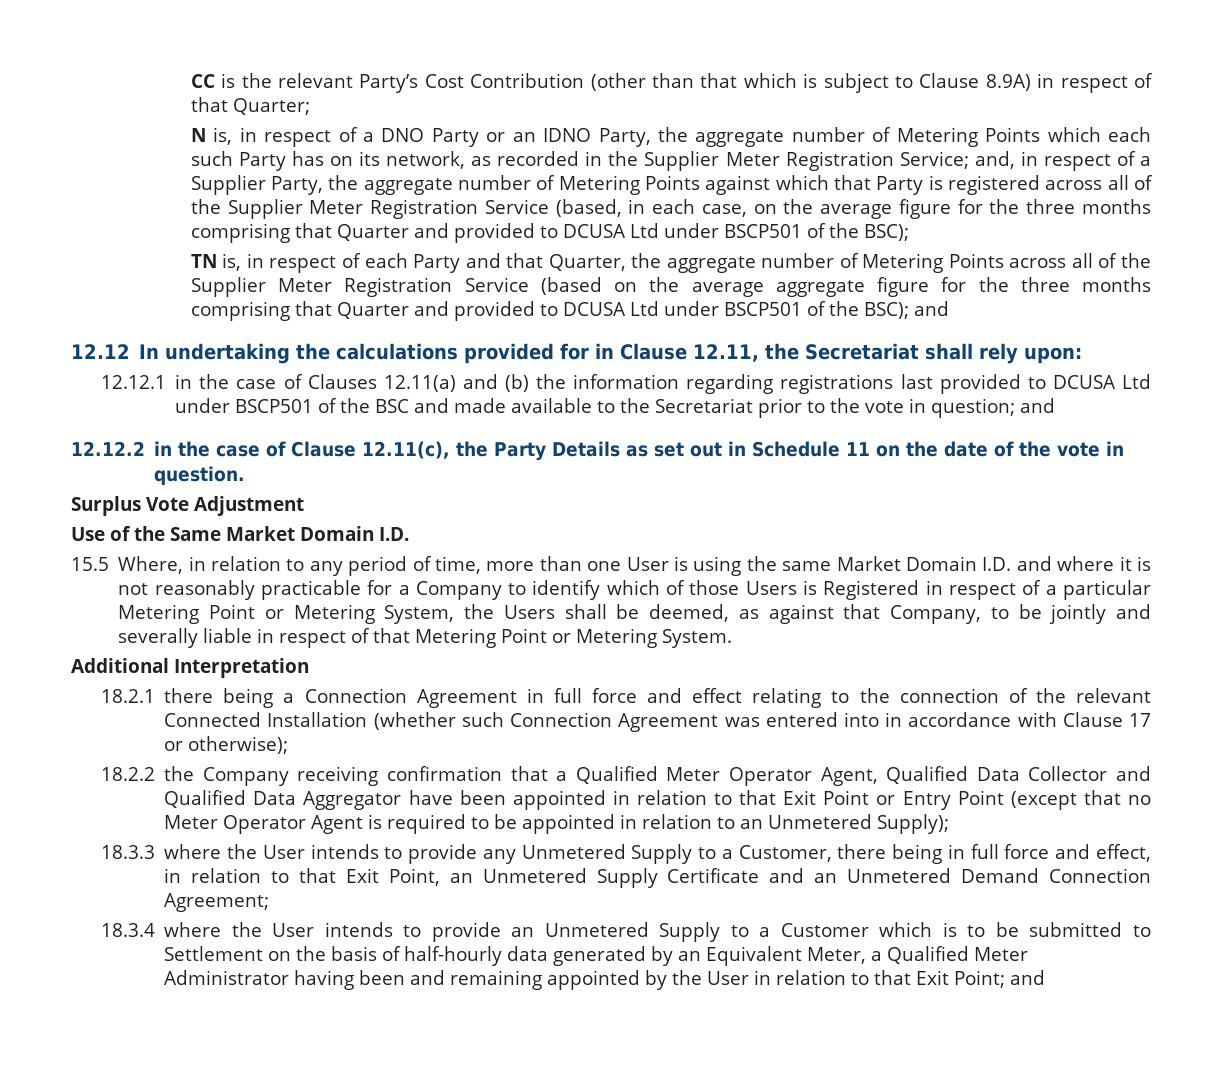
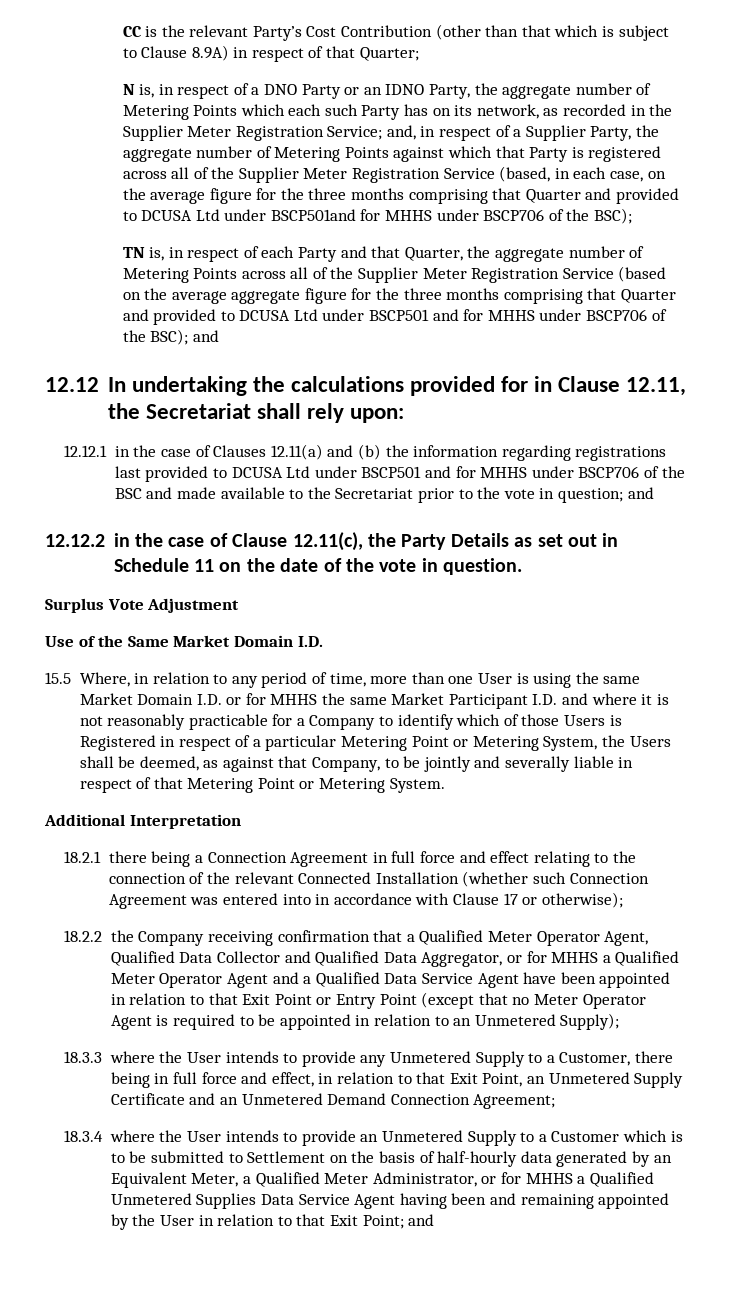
[723,224,802,238] BSCP501 -> [270,209,545,221] BSCP501and for MHHS under BSCP706
(802, 309) none -> [432,309,648,321] and for MHHS under BSCP706
(314, 406) none -> [425,466,640,478] and for MHHS under BSCP706
(1012, 564) none -> [226,693,558,709] or for MHHS the same Market Participant I.D.
[303,791,402,810] Aggregator -> [421,951,680,967] [110,972,519,988] Aggregator, or for MHHS a Qualified Meter Operator Agent and a Qualified Data Service Agent
[164,970,290,985] Administrator -> [372,1172,654,1187] [110,1193,396,1209] Administrator, or for MHHS a Qualified Unmetered Supplies Data Service Agent

